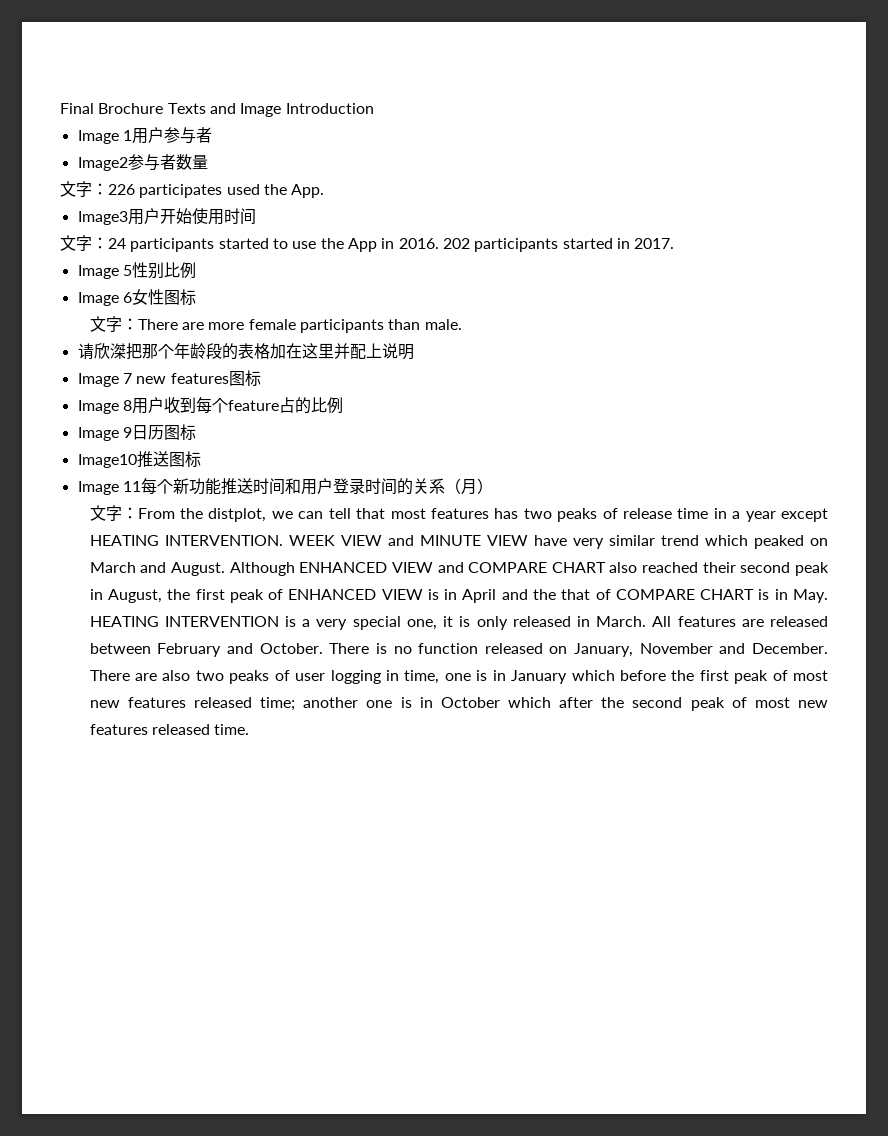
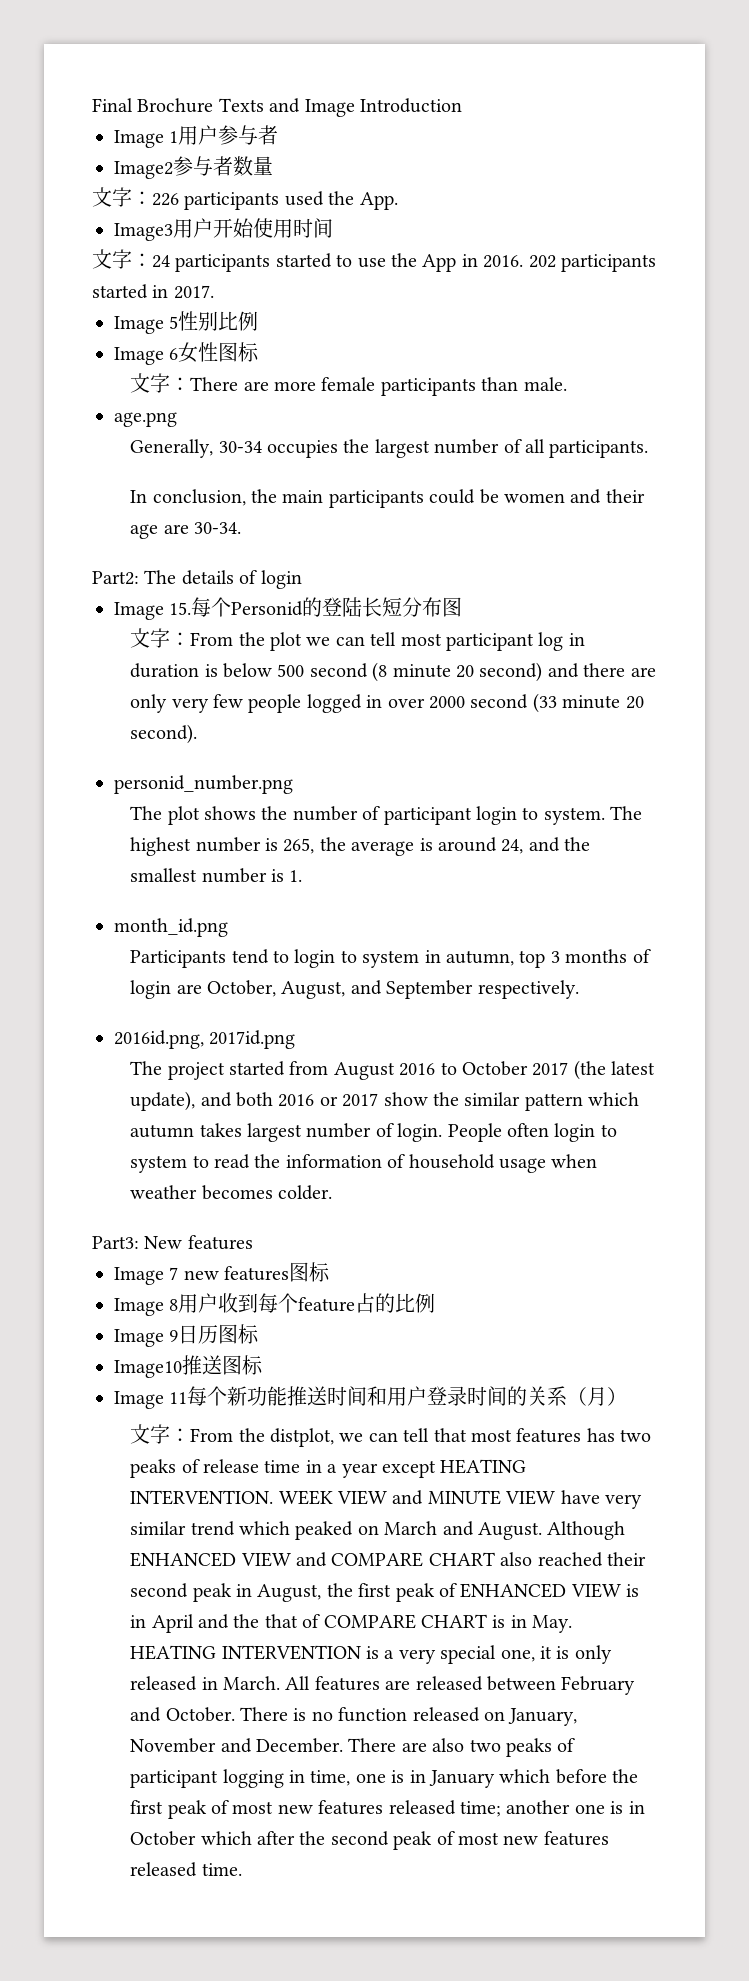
[139,184,223,198] participates -> [184,192,280,210] participants
[77,343,414,360] 请欣滐把那个年龄段的表格加在这里并配上说明 -> [114,412,177,427] [130,439,649,458] [130,489,645,508] [130,522,241,539] [92,570,302,589] [114,597,463,620] [130,628,585,651] [130,662,656,682] [130,693,644,713] [130,724,198,744] [114,775,293,794] [130,806,643,825] [130,837,591,856] [130,868,303,883] [114,918,228,937] [130,949,651,968] [130,980,579,999] [114,1030,296,1049] [130,1060,656,1080] [130,1091,640,1111] [130,1123,617,1142] [130,1154,598,1173] [130,1185,332,1200] [92,1235,253,1250] age.png // Generally, 30-34 occupies the largest number of all participants. // In conclusion, the main participants could be women and their age are 30-34. // Part2: The details of login // Image 15.每个Personid的登陆长短分布图 // 文字：From the plot we can tell most participant log in duration is below 500 second (8 minute 20 second) and there are only very few people logged in over 2000 second (33 minute 20 second). // personid_number.png // The plot shows the number of participant login to system. The highest number is 265, the average is around 24, and the smallest number is 1. // month_id.png // Participants tend to login to system in autumn, top 3 months of login are October, August, and September respectively. // 2016id.png, 2017id.png // The project started from August 2016 to October 2017 (the latest update), and both 2016 or 2017 show the similar pattern which autumn takes largest number of login. People often login to system to read the information of household usage when weather becomes colder. // Part3: New features
[295,673,326,681] user -> [130,1770,219,1788] participant

